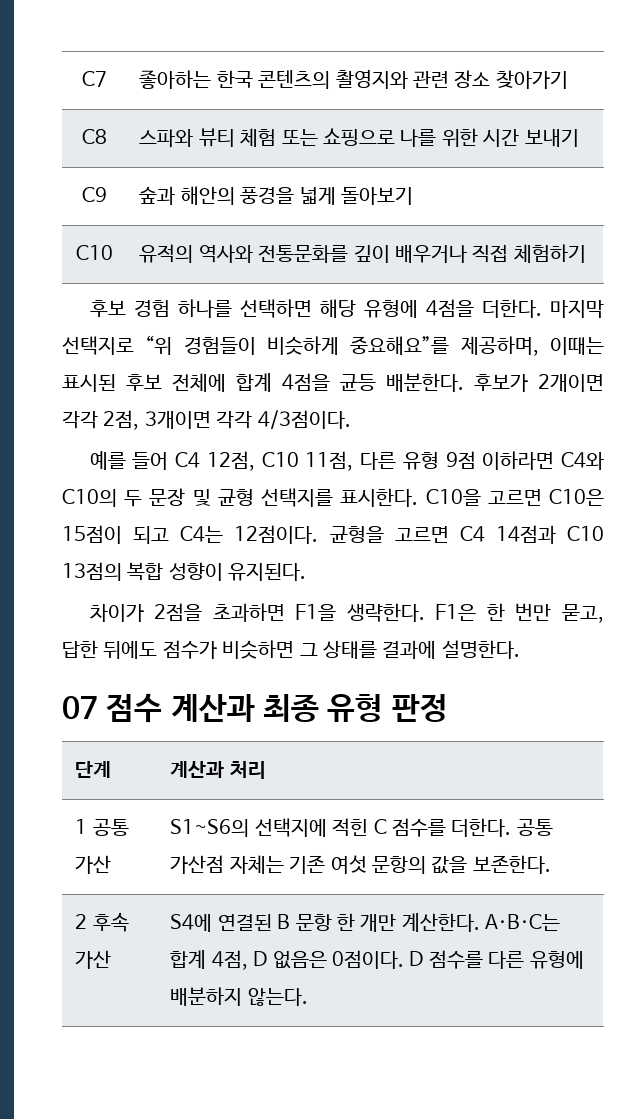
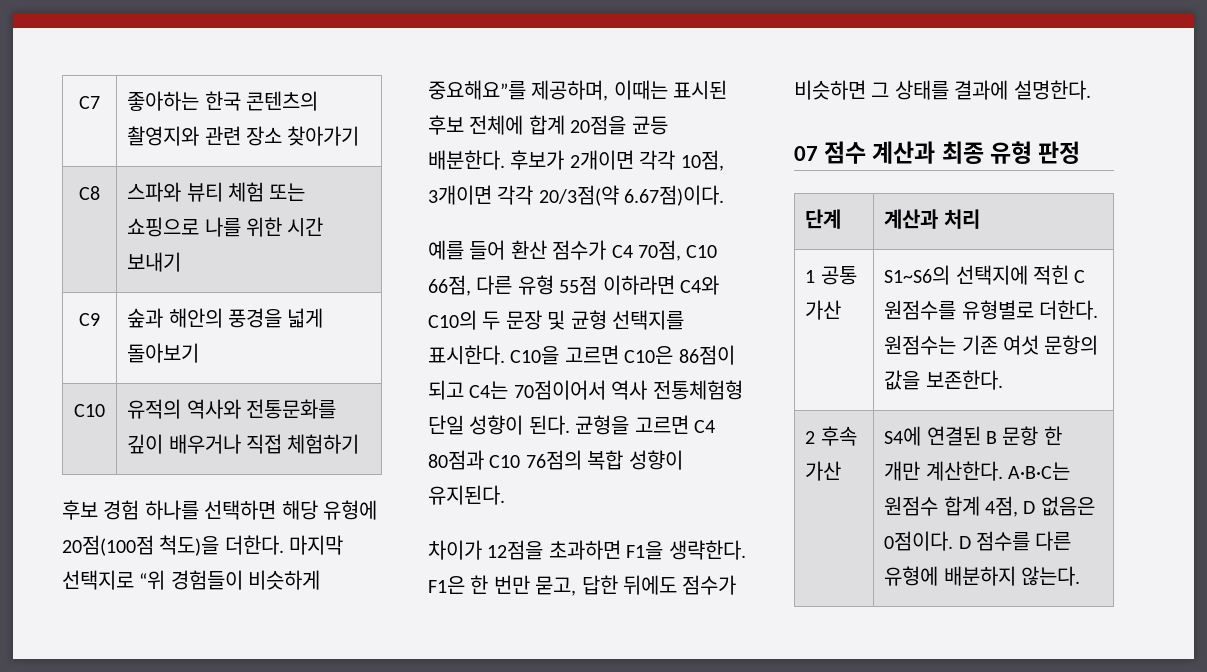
[425,299,474,317] 4점을 -> [62,535,220,556] 20점(100점 척도)을
[282,373,330,391] 4점을 -> [570,115,627,135] 20점을
[103,410,140,430] 2점, -> [680,150,724,171] 10점,
[257,410,351,429] 4/3점이다. -> [538,185,725,206] 20/3점(약 6.67점)이다.
[175,451,354,471] C4 12점, C10 11점, -> [510,240,718,261] [428,275,471,296] 환산 점수가 C4 70점, C10 66점,
[445,451,476,469] 9점 -> [559,275,598,295] 55점
[62,525,122,544] 15점이 -> [678,345,735,365] 86점이
[234,525,604,544] [62,562,122,581] 12점이다. 균형을 고르면 C4 14점과 C10 13점의 -> [513,380,743,400] [428,415,715,435] [428,450,582,470] 70점이어서 역사 전통체험형 단일 성향이 된다. 균형을 고르면 C4 80점과 C10 76점의
[154,603,203,621] 2점을 -> [487,540,544,560] 12점을
[391,818,553,837] [170,855,284,874] 점수를 더한다. 공통 가산점 자체는 -> [884,300,1099,320] [884,335,957,355] 원점수를 유형별로 더한다. 원점수는
(561, 922) none -> [884,496,939,516] 원점수

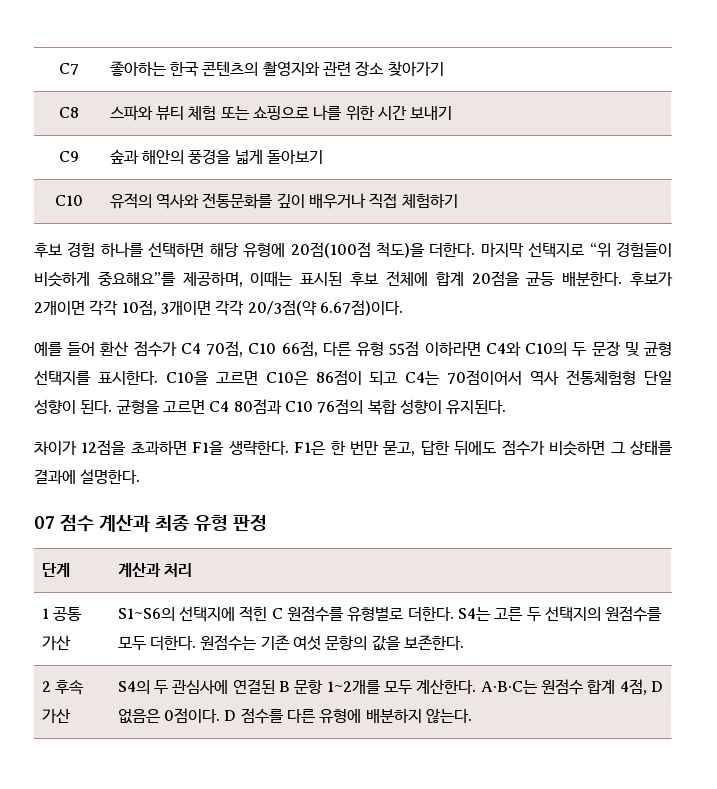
(1099, 310) none -> [457,606,663,622] [117,635,197,650] S4는 고른 두 선택지의 원점수를 모두 더한다.
[884,426,922,446] S4에 -> [117,680,229,694] S4의 두 관심사에
[1043,426,1062,445] [884,461,921,481] 한 개만 -> [326,680,412,694] 1~2개를 모두

